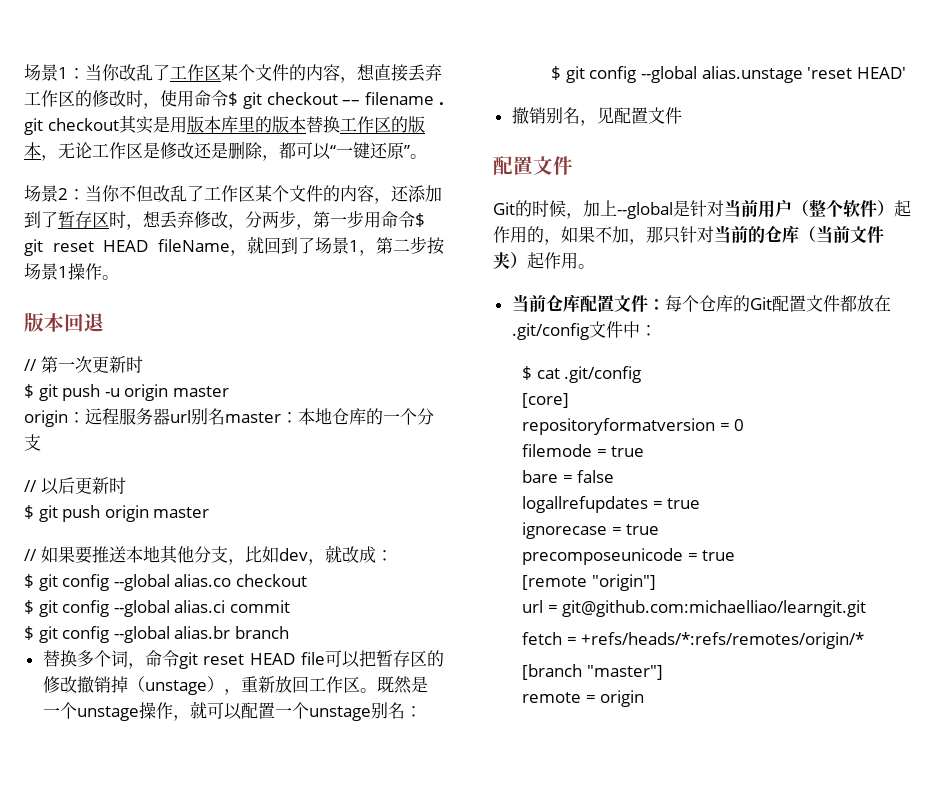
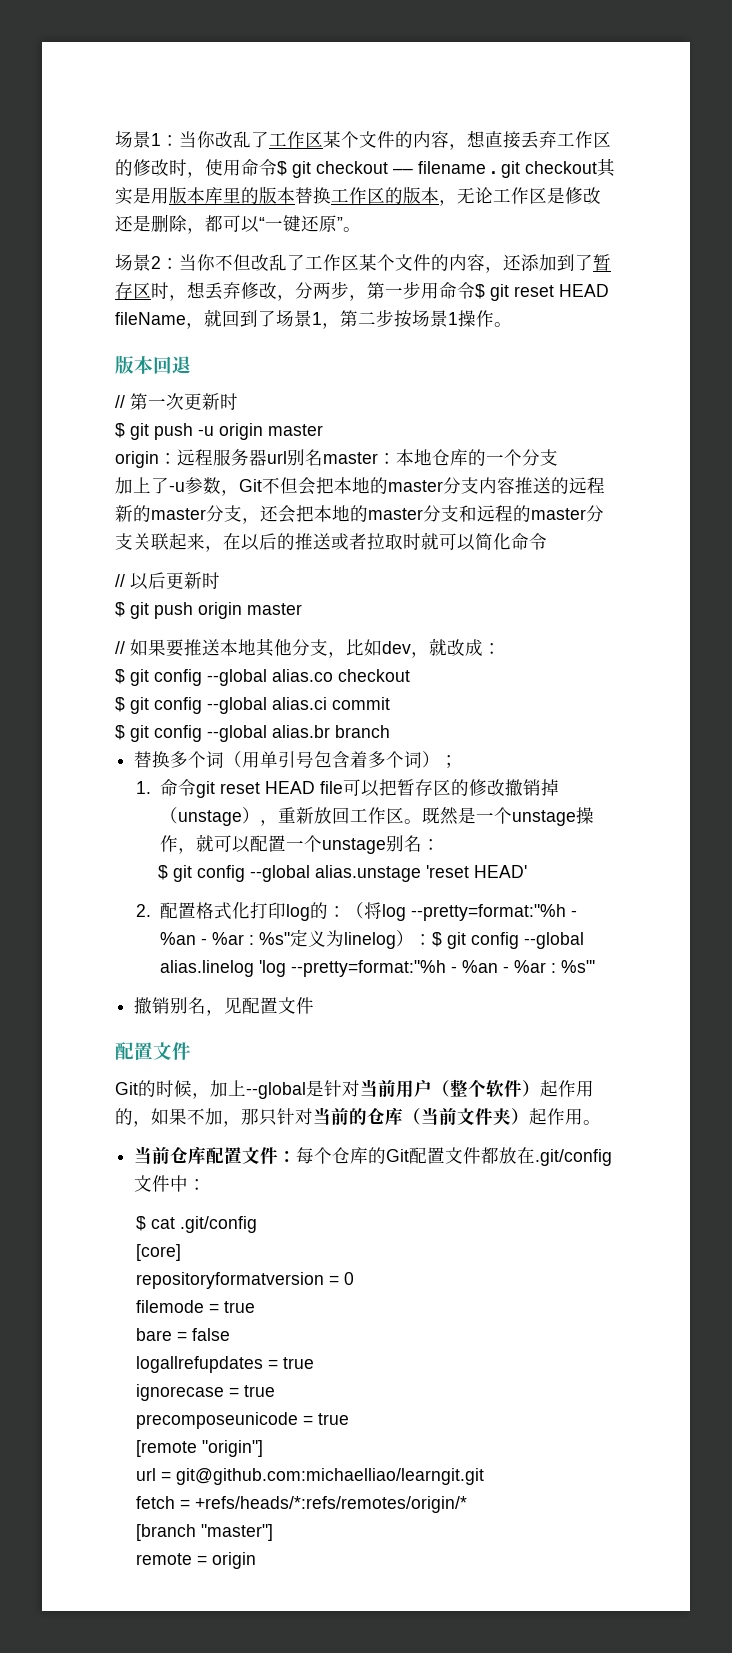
(41, 442) none -> [115,477,605,496] [115,505,604,524] [115,532,547,552] // 加上了-u参数，Git不但会把本地的master分支内容推送的远程新的master分支，还会把本地的master分支和远程的master分支关联起来，在以后的推送或者拉取时就可以简化命令
[127,663,145,669] ， -> [224,751,459,768] [136,781,152,794] （用单引号包含着多个词）； // 1.
(906, 73) none -> [136,902,578,921] [160,929,585,949] [160,960,596,977] // 2.配置格式化打印log的：（将log --pretty=format:"%h - %an - %ar : %s"定义为linelog）：$ git config --global alias.linelog 'log --pretty=format:"%h - %an - %ar : %s"'

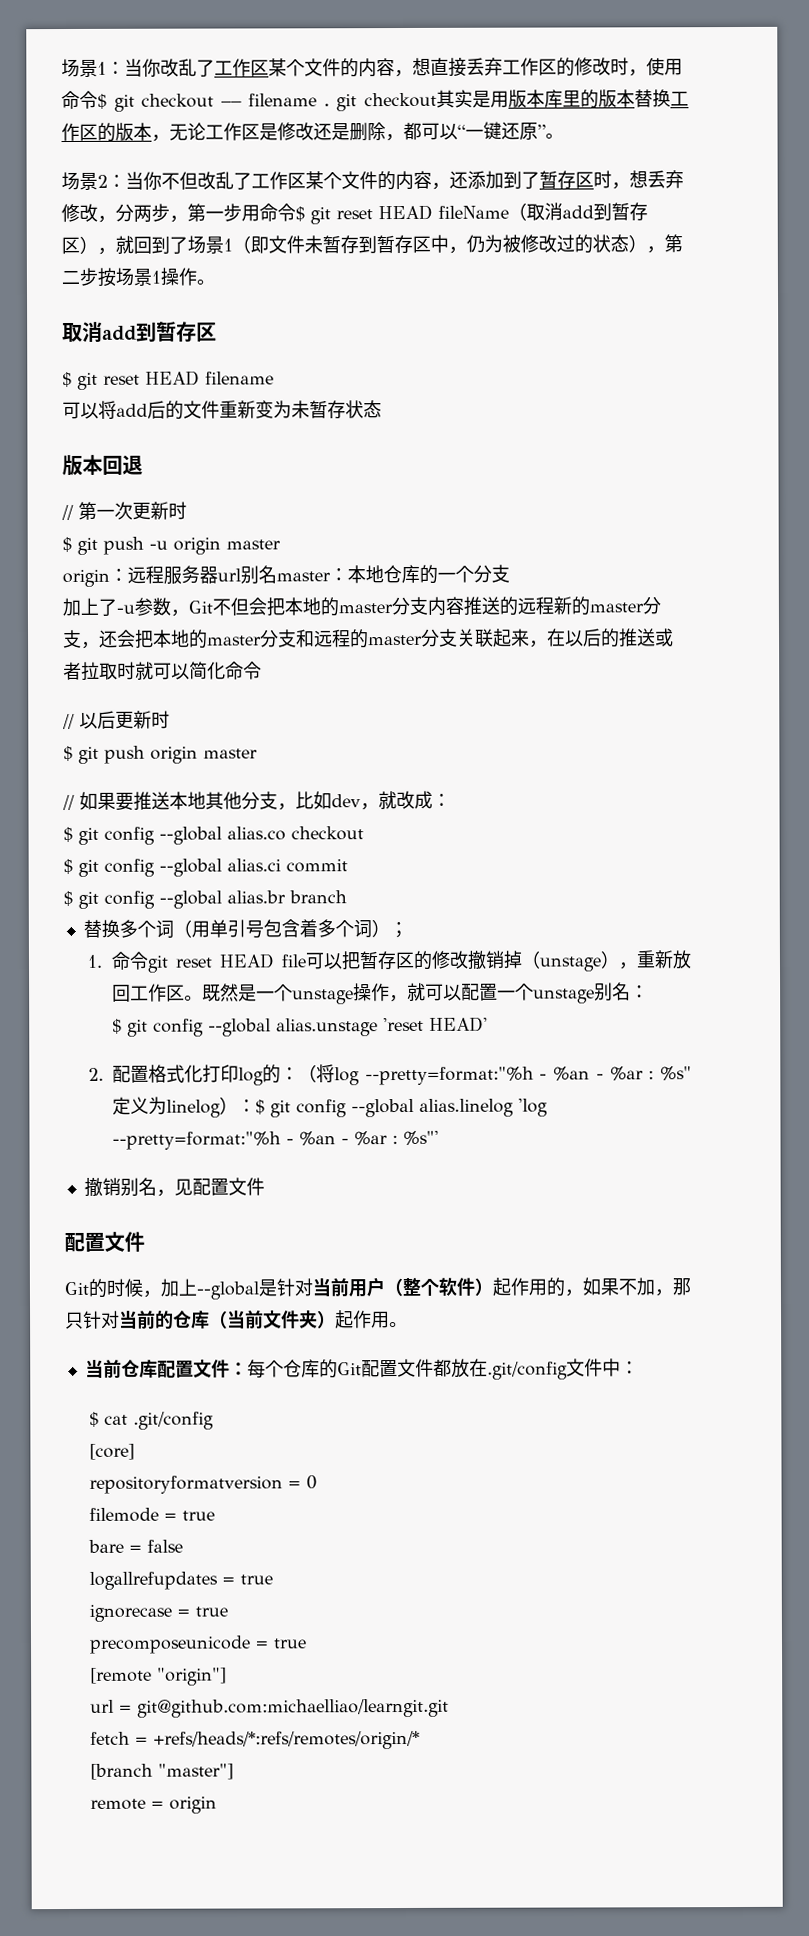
(186, 318) none -> [508,202,648,221] [61,235,98,255] （取消add到暂存区）
(322, 318) none -> [232,234,647,254] （即文件未暂存到暂存区中，仍为被修改过的状态）
(512, 324) none -> [62,321,217,343] [62,370,274,390] [62,400,382,420] // 取消add到暂存区 // $ git reset HEAD filename // 可以将add后的文件重新变为未暂存状态

